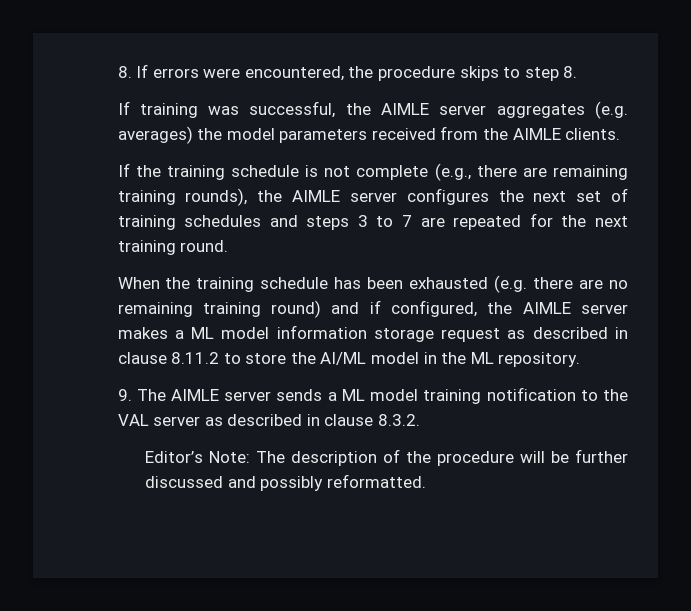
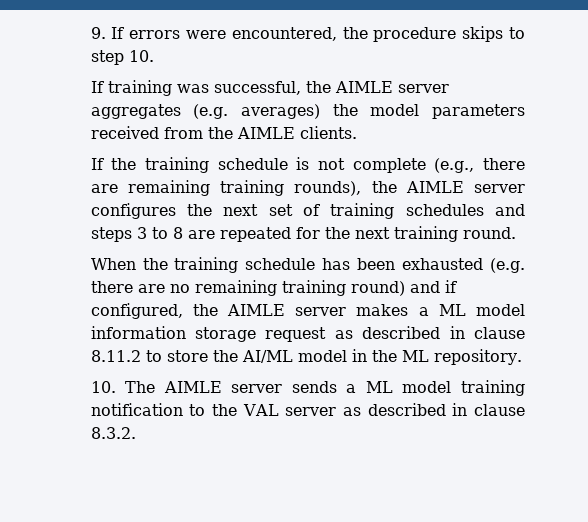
[117,66,132,78] 8. -> [90,27,106,39] 9.
[563,66,578,78] 8. -> [128,50,154,62] 10.
[402,215,413,227] 7 -> [172,227,183,239] 8
[117,389,132,401] 9. -> [90,381,116,393] 10.
[145,449,628,466] [145,474,426,491] // Editor’s Note: The description of the procedure will be further discussed and possibly reformatted. -> (136, 433) none

